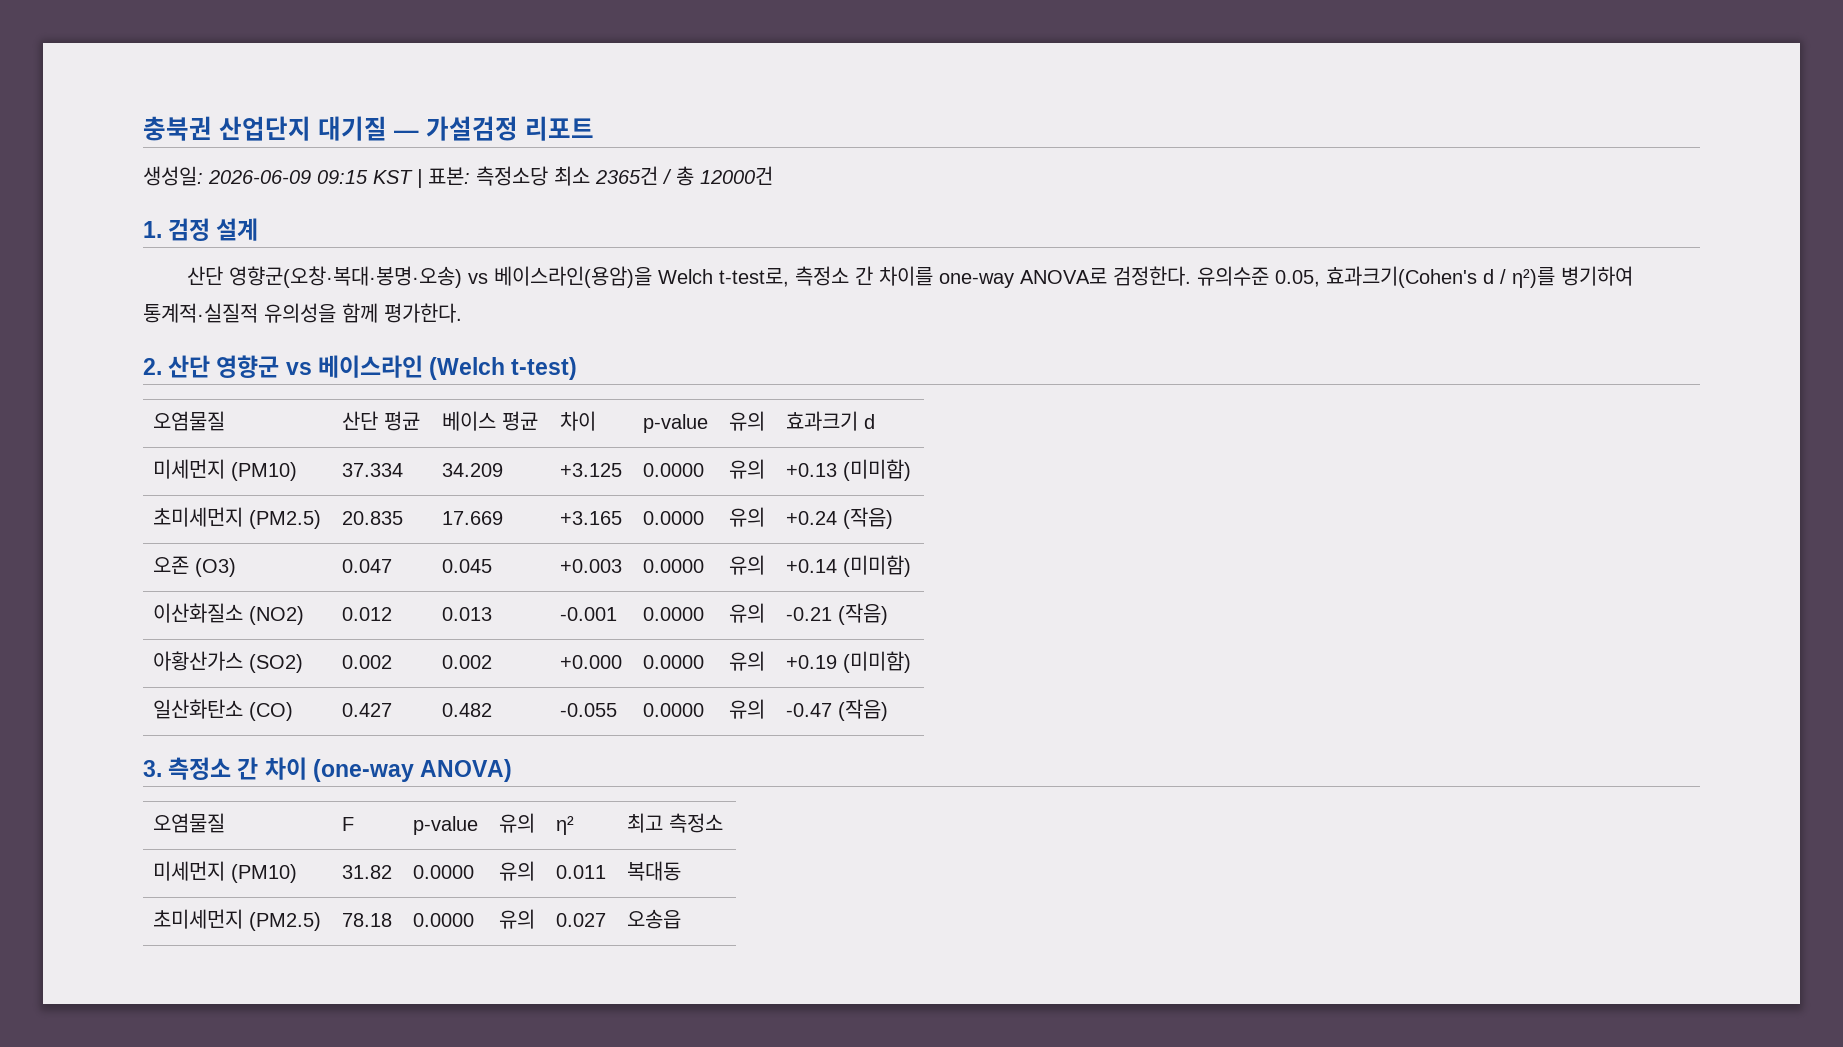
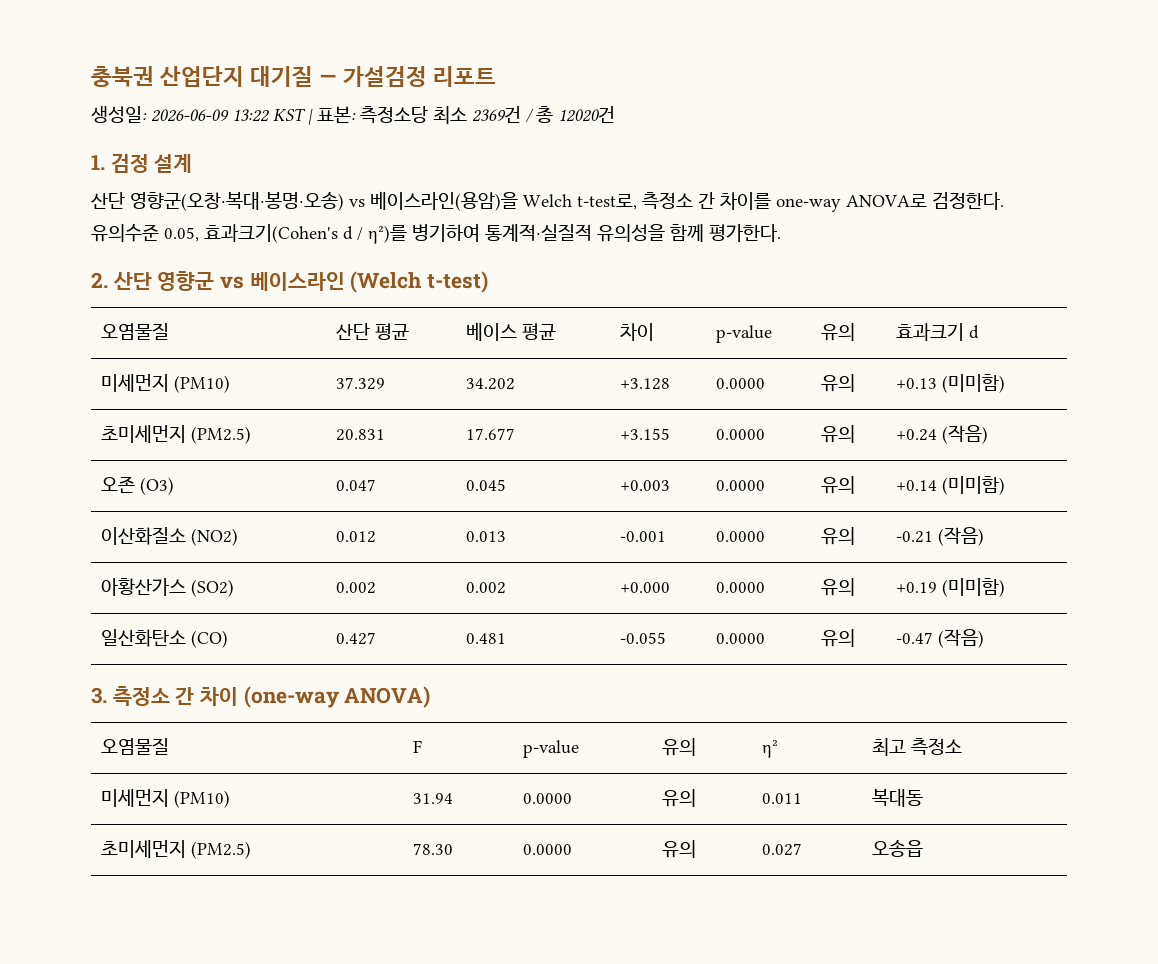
[317,170,368,184] 09:15 -> [232,109,270,122] 13:22
[595,166,658,185] 2365건 -> [472,106,521,123] 2369건
[700,166,773,185] 12000건 -> [558,106,615,123] 12020건
[341,463,403,477] [441,463,503,477] [559,463,622,477] 37.334 | 34.209 | +3.125 -> [335,377,385,390] [465,378,515,390] [619,378,670,390] 37.329 | 34.202 | +3.128
[341,511,403,525] [441,511,503,525] [559,511,622,525] 20.835 | 17.669 | +3.165 -> [335,429,385,441] [465,428,515,440] [619,428,670,440] 20.831 | 17.677 | +3.155
[441,703,492,717] 0.482 -> [465,633,506,644] 0.481
[341,865,392,879] 31.82 -> [412,793,453,804] 31.94
[341,913,392,927] 78.18 -> [412,843,453,855] 78.30

